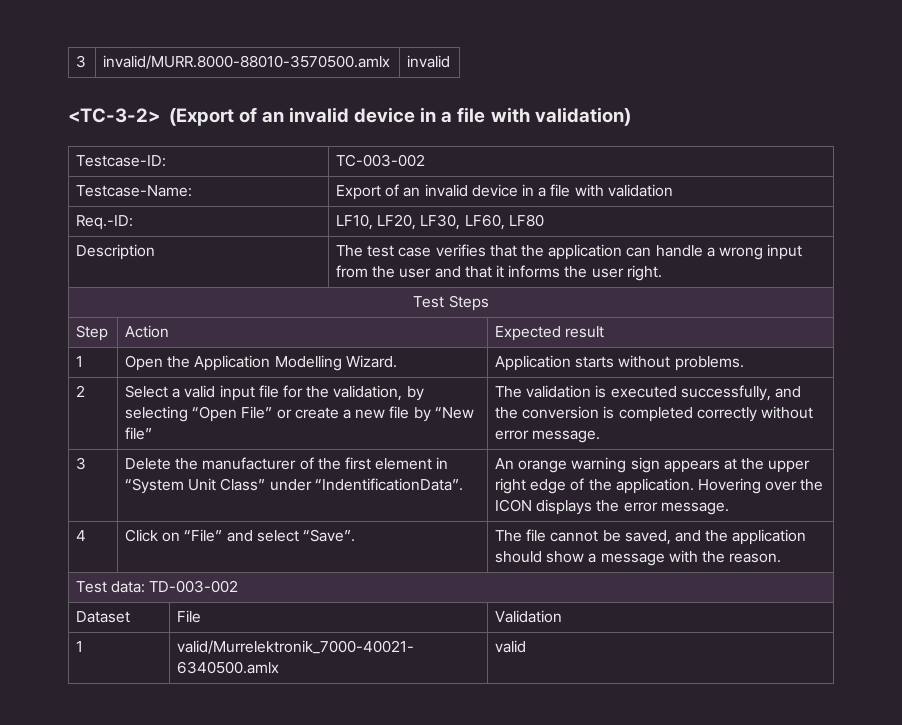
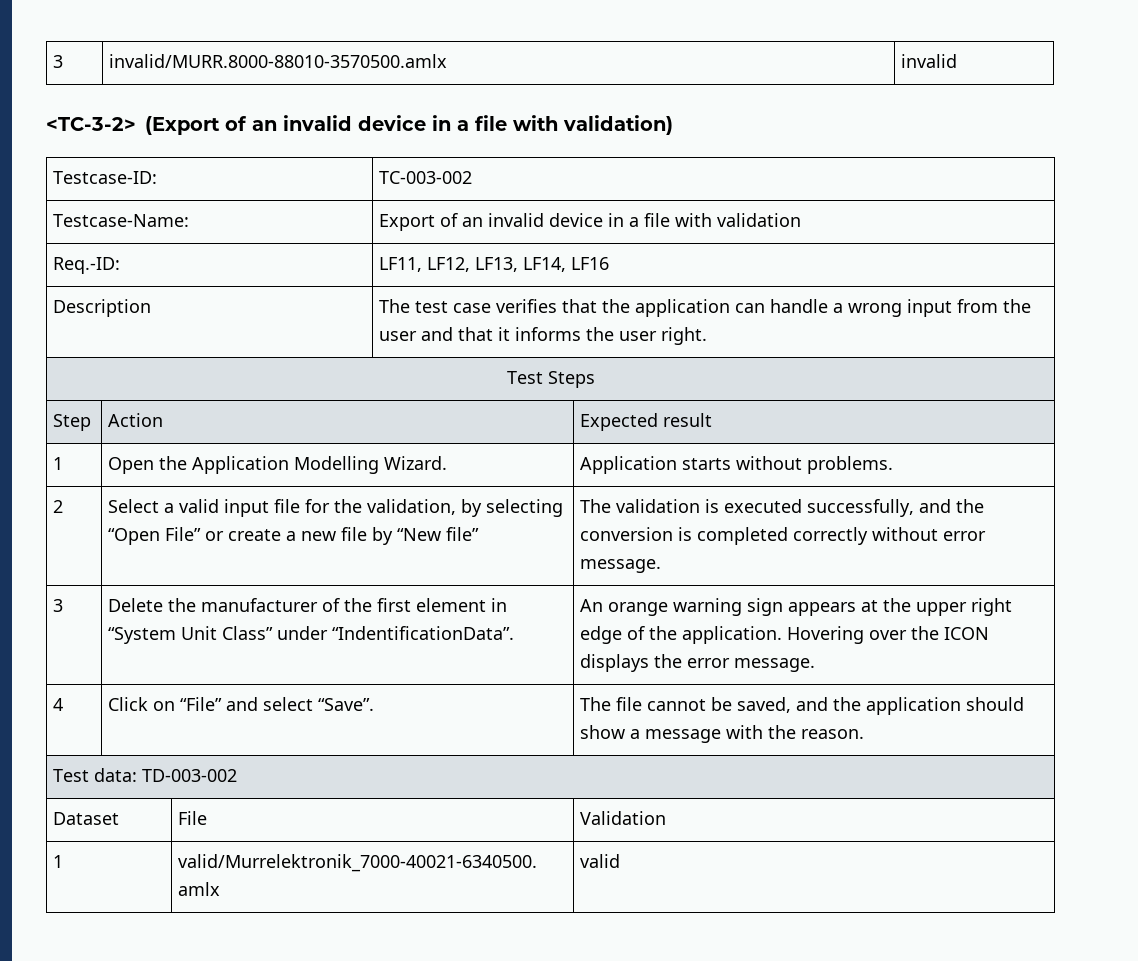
[336,214,544,230] LF10, LF20, LF30, LF60, LF80 -> [379,257,610,272] LF11, LF12, LF13, LF14, LF16

